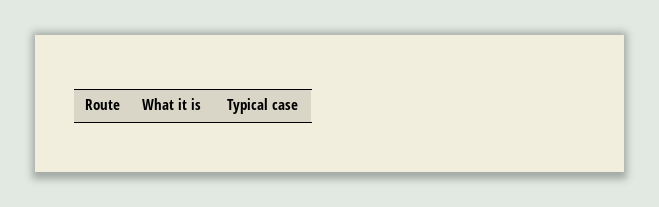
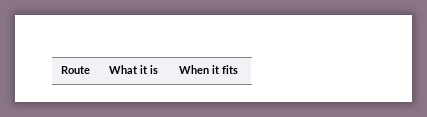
[226,98,298,114] Typical case -> [179,65,239,74] When it fits

